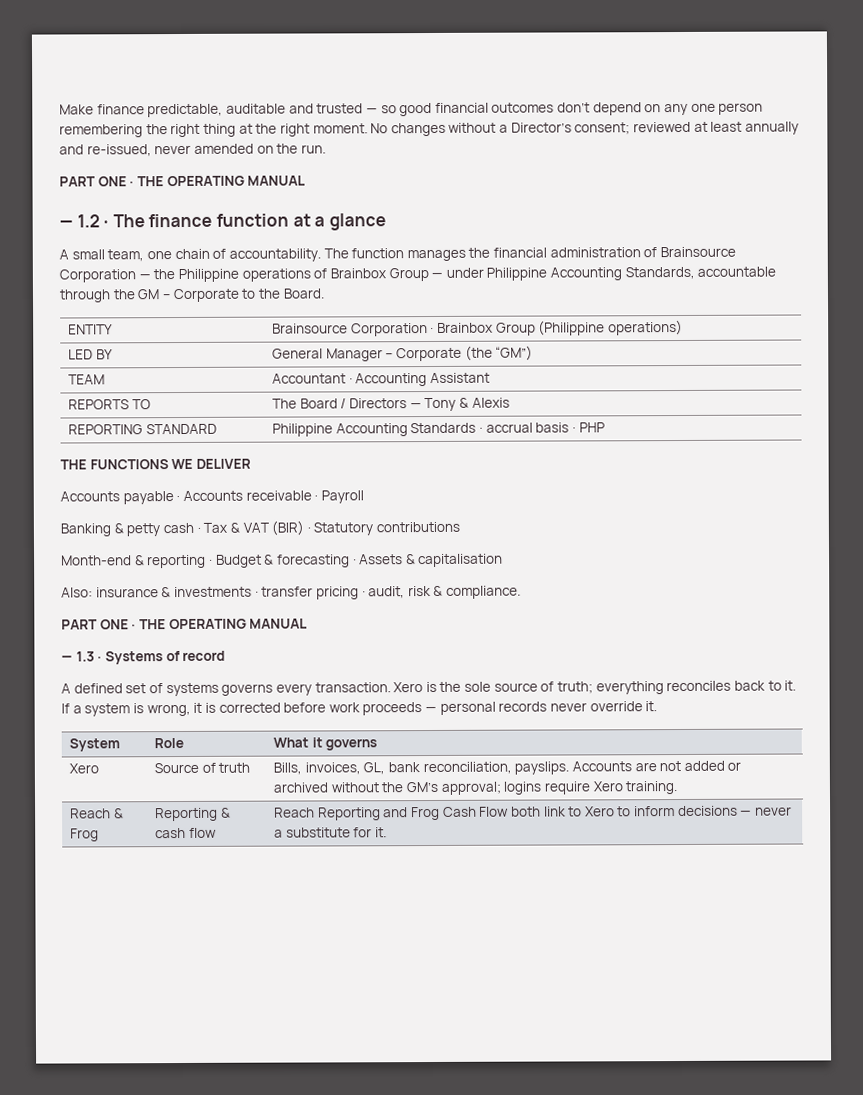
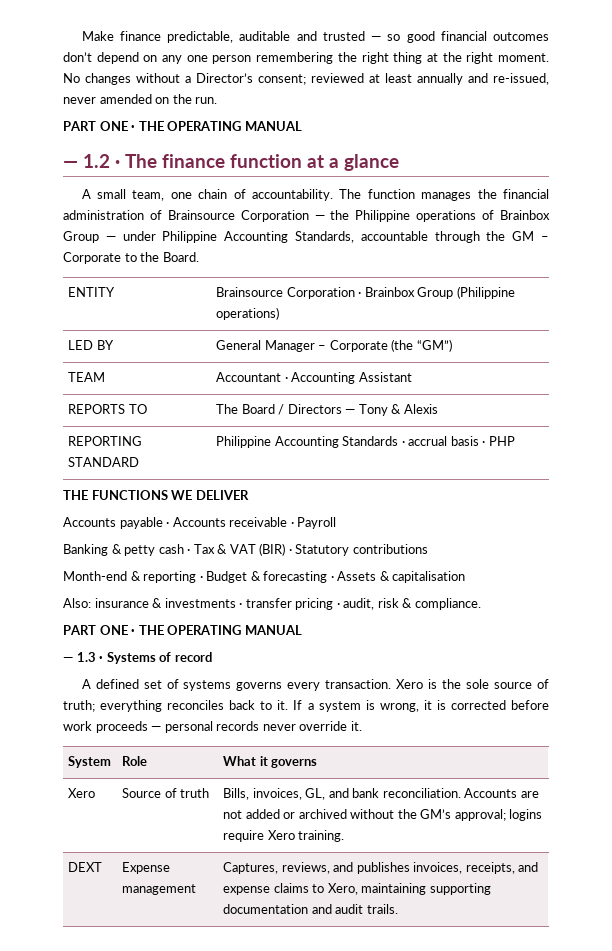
[387,761,570,775] bank reconciliation, payslips. -> [328,788,461,798] and bank reconciliation.
[69,808,124,819] [69,828,99,842] [154,807,231,822] [154,827,217,839] [273,805,793,821] [273,827,387,838] Reach & Frog | Reporting & cash flow | Reach Reporting and Frog Cash Flow both link to Xero to inform decisions — never a substitute for it. -> [68,862,103,872] [122,862,171,874] [122,884,197,895] [223,862,539,874] [223,883,491,895] [223,904,398,914] DEXT | Expense management | Captures, reviews, and publishes invoices, receipts, and expense claims to Xero, maintaining supporting documentation and audit trails.

